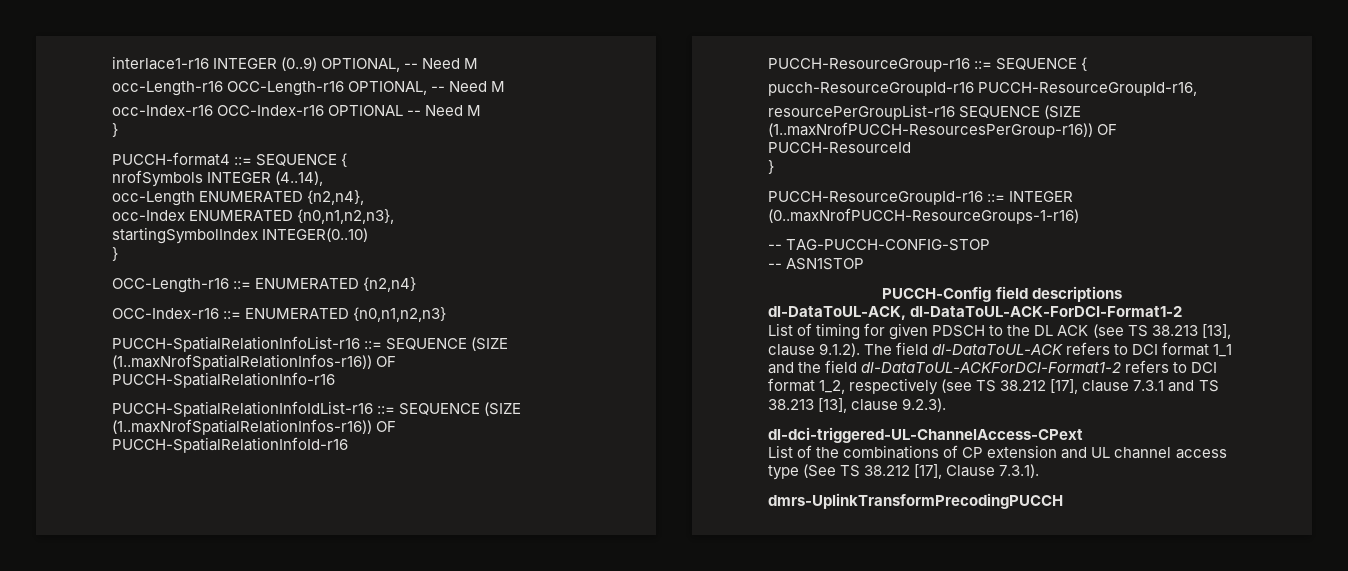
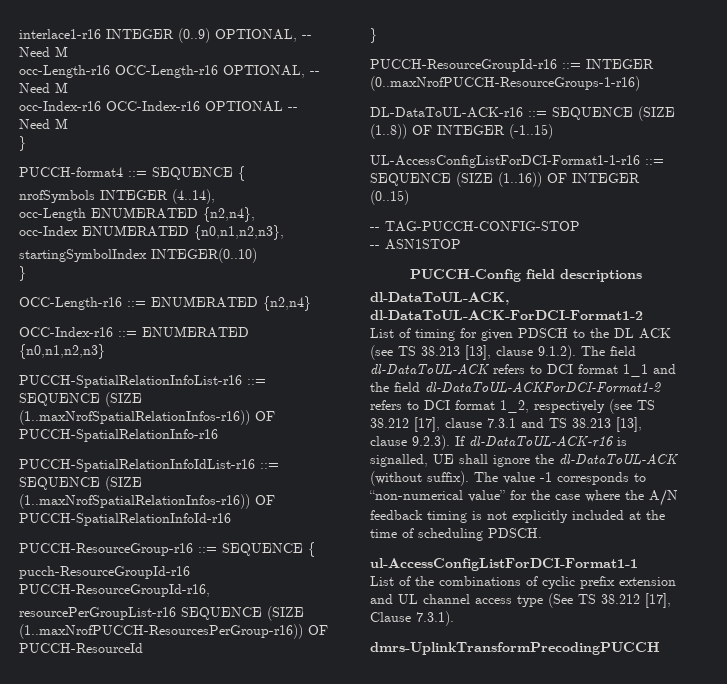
(1079, 216) none -> [370,106,675,121] [370,124,553,139] [370,155,664,168] [370,172,640,187] [370,190,409,205] // DL-DataToUL-ACK-r16 ::= SEQUENCE (SIZE (1..8)) OF INTEGER (-1..15) // UL-AccessConfigListForDCI-Format1-1-r16 ::= SEQUENCE (SIZE (1..16)) OF INTEGER (0..15)
[768,427,1083,443] // dl-dci-triggered-UL-ChannelAccess-CPext -> [455,436,627,448] [370,454,679,467] [370,471,646,486] [369,489,678,506] [370,510,665,523] [370,528,542,541] [370,558,638,571] If dl-DataToUL-ACK-r16 is signalled, UE shall ignore the dl-DataToUL-ACK (without suffix). The value -1 corresponds to “non-numerical value” for the case where the A/N feedback timing is not explicitly included at the time of scheduling PDSCH. // ul-AccessConfigListForDCI-Format1-1
[962,447,984,458] CP -> [542,576,615,589] cyclic prefix

